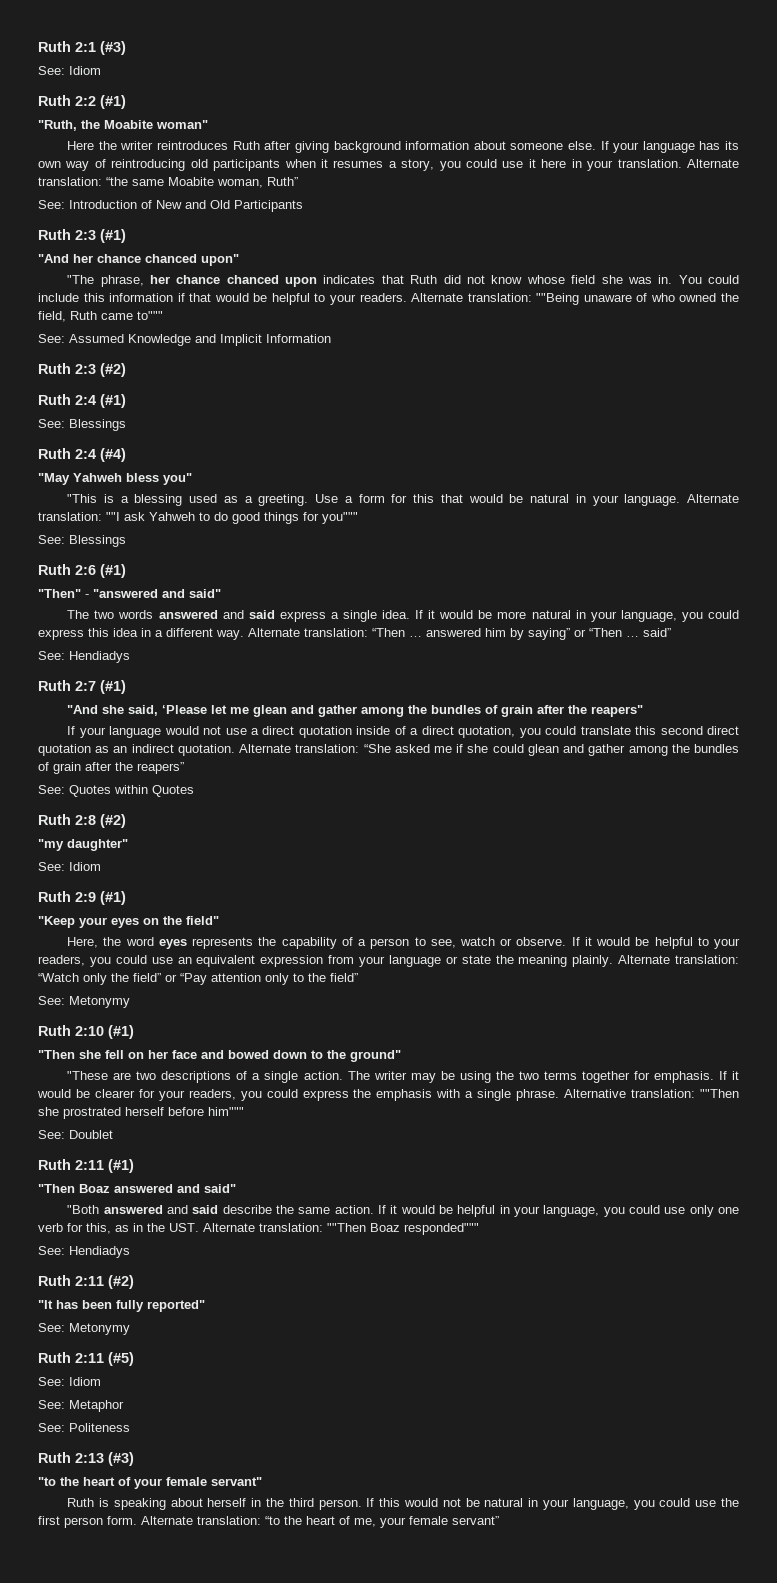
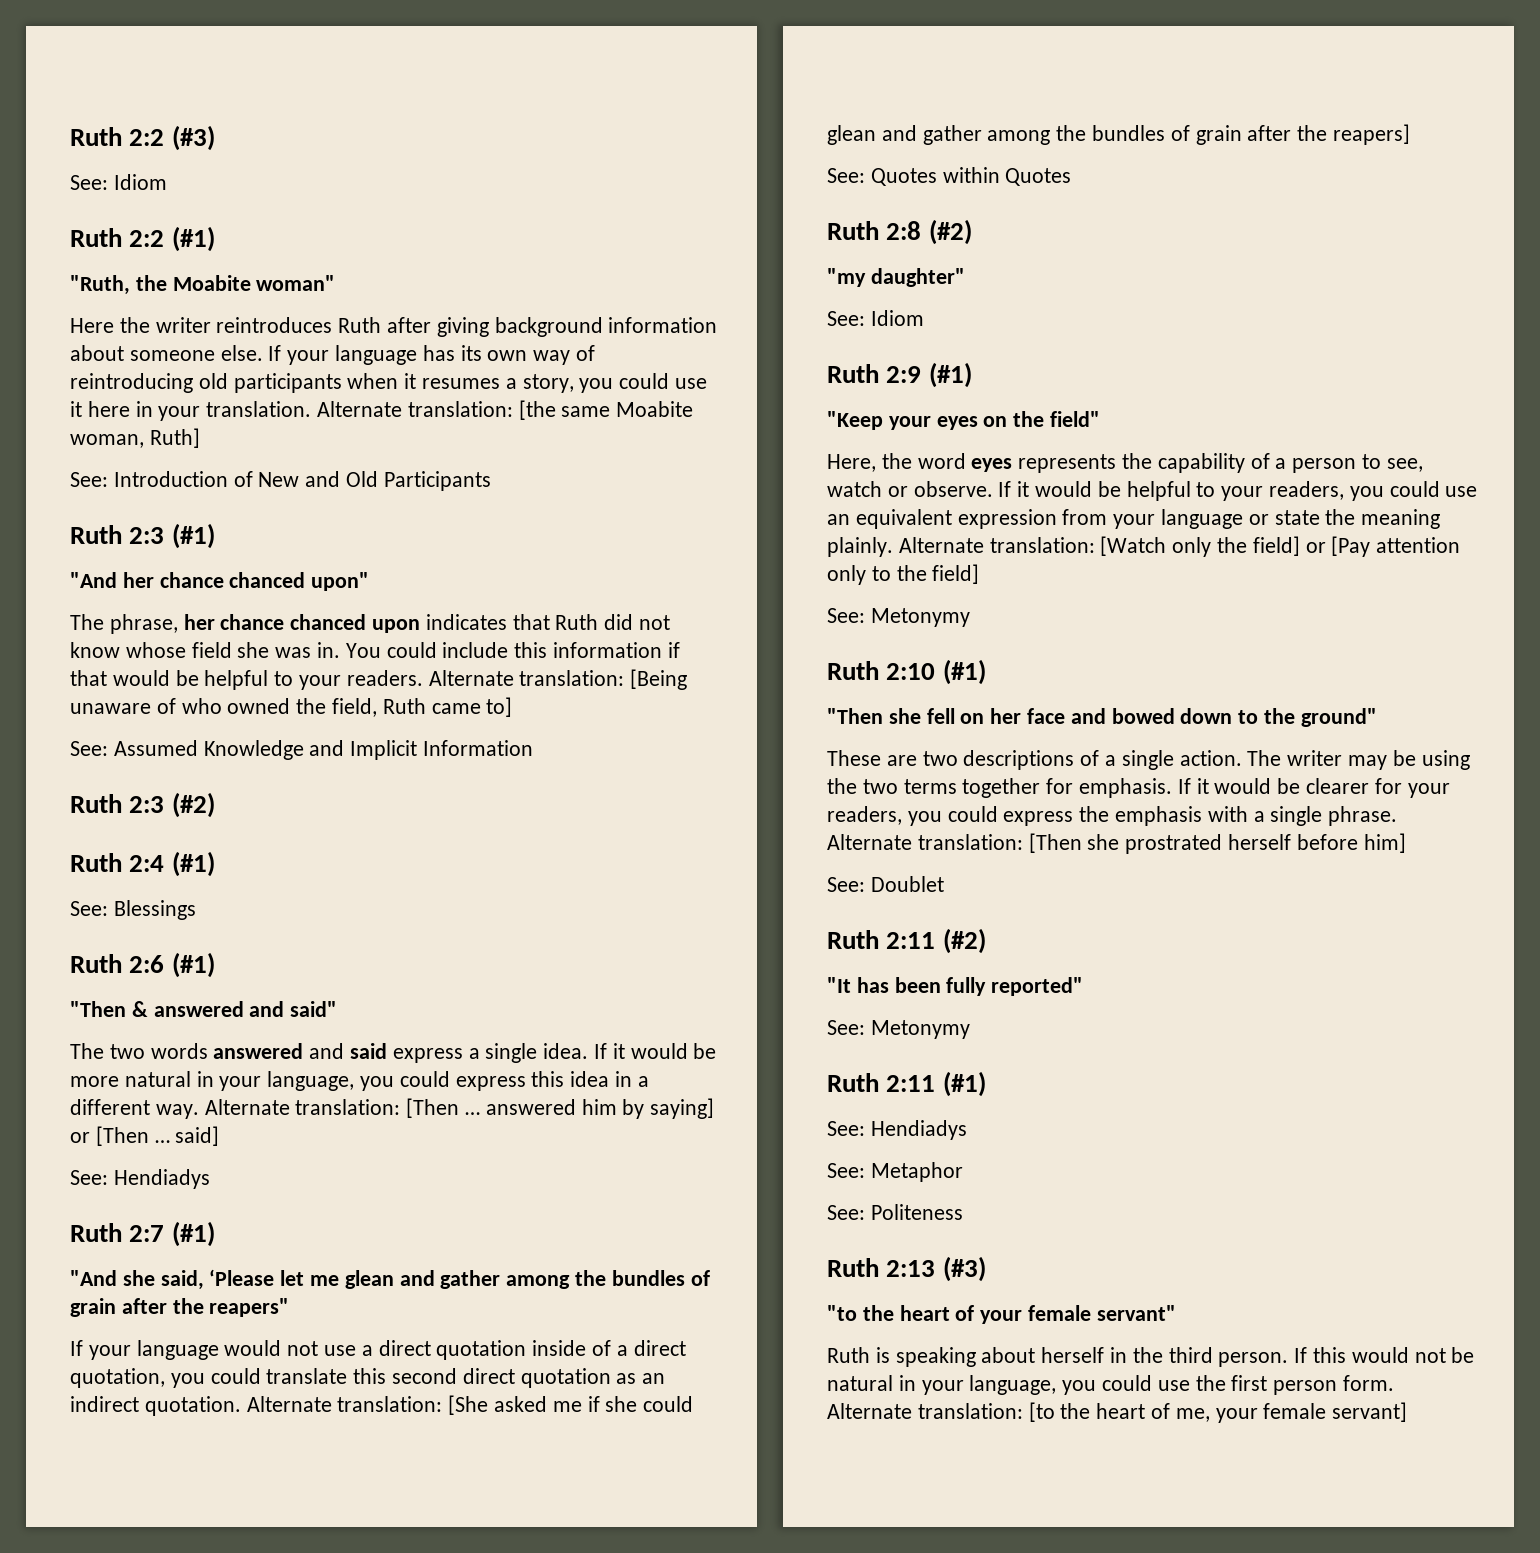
[38,41,96,52] Ruth 2:1 -> [70,127,165,146] Ruth 2:2
[106,177,128,186] “the -> [518,400,556,420] [the
[267,177,298,186] Ruth” -> [149,428,200,448] Ruth]
[67,275,95,284] "The -> [70,614,104,630] The
[536,293,580,305] ""Being -> [630,669,688,690] [Being
[137,311,163,320] to""" -> [486,697,513,717] to]
[38,448,126,462] [38,473,192,485] [67,494,739,506] [38,512,358,524] [38,535,126,547] // Ruth 2:4 (#4) // "May Yahweh bless you" // "This is a blessing used as a greeting. Use a form for this that would be natural in your language. Alternate translation: ""I ask Yahweh to do good things for you""" // See: Blessings -> (196, 910) none
[38,589,158,598] "Then" - "answered -> [70,1001,244,1017] "Then & answered
[372,628,405,637] “Then -> [406,1098,460,1118] [Then
[528,628,671,640] saying” or “Then … said” -> [650,1098,715,1119] [70,1126,220,1146] saying] or [Then … said]
[363,744,391,753] “She -> [448,1395,489,1415] [She
[137,762,184,774] reapers” -> [1333,124,1411,145] reapers]
[38,973,79,982] “Watch -> [1100,536,1167,556] [Watch
[133,973,207,985] field” or “Pay -> [1252,536,1371,557] field] or [Pay
[330,973,358,982] field” -> [932,564,980,584] field]
[67,1071,109,1080] "These -> [827,750,881,766] These
[564,1089,740,1098] Alternative translation: ""Then -> [827,833,1082,853] Alternate translation: [Then
[208,1107,244,1116] him""" -> [1363,833,1406,853] him]
[38,1159,134,1173] [38,1184,236,1193] [67,1205,739,1217] [38,1223,479,1235] [38,1246,130,1258] // Ruth 2:11 (#1) // "Then Boaz answered and said" // "Both answered and said describe the same action. If it would be helpful in your language, you could use only one verb for this, as in the UST. Alternate translation: ""Then Boaz responded""" // See: Hendiadys -> (944, 884) none
[108,1352,134,1366] [38,1377,101,1386] (#5) // See: Idiom -> [942,1071,986,1097] [827,1120,967,1140] (#1) // See: Hendiadys
[265,1516,280,1525] “to -> [1028,1402,1055,1422] [to
[452,1516,499,1525] servant” -> [1332,1402,1408,1422] servant]

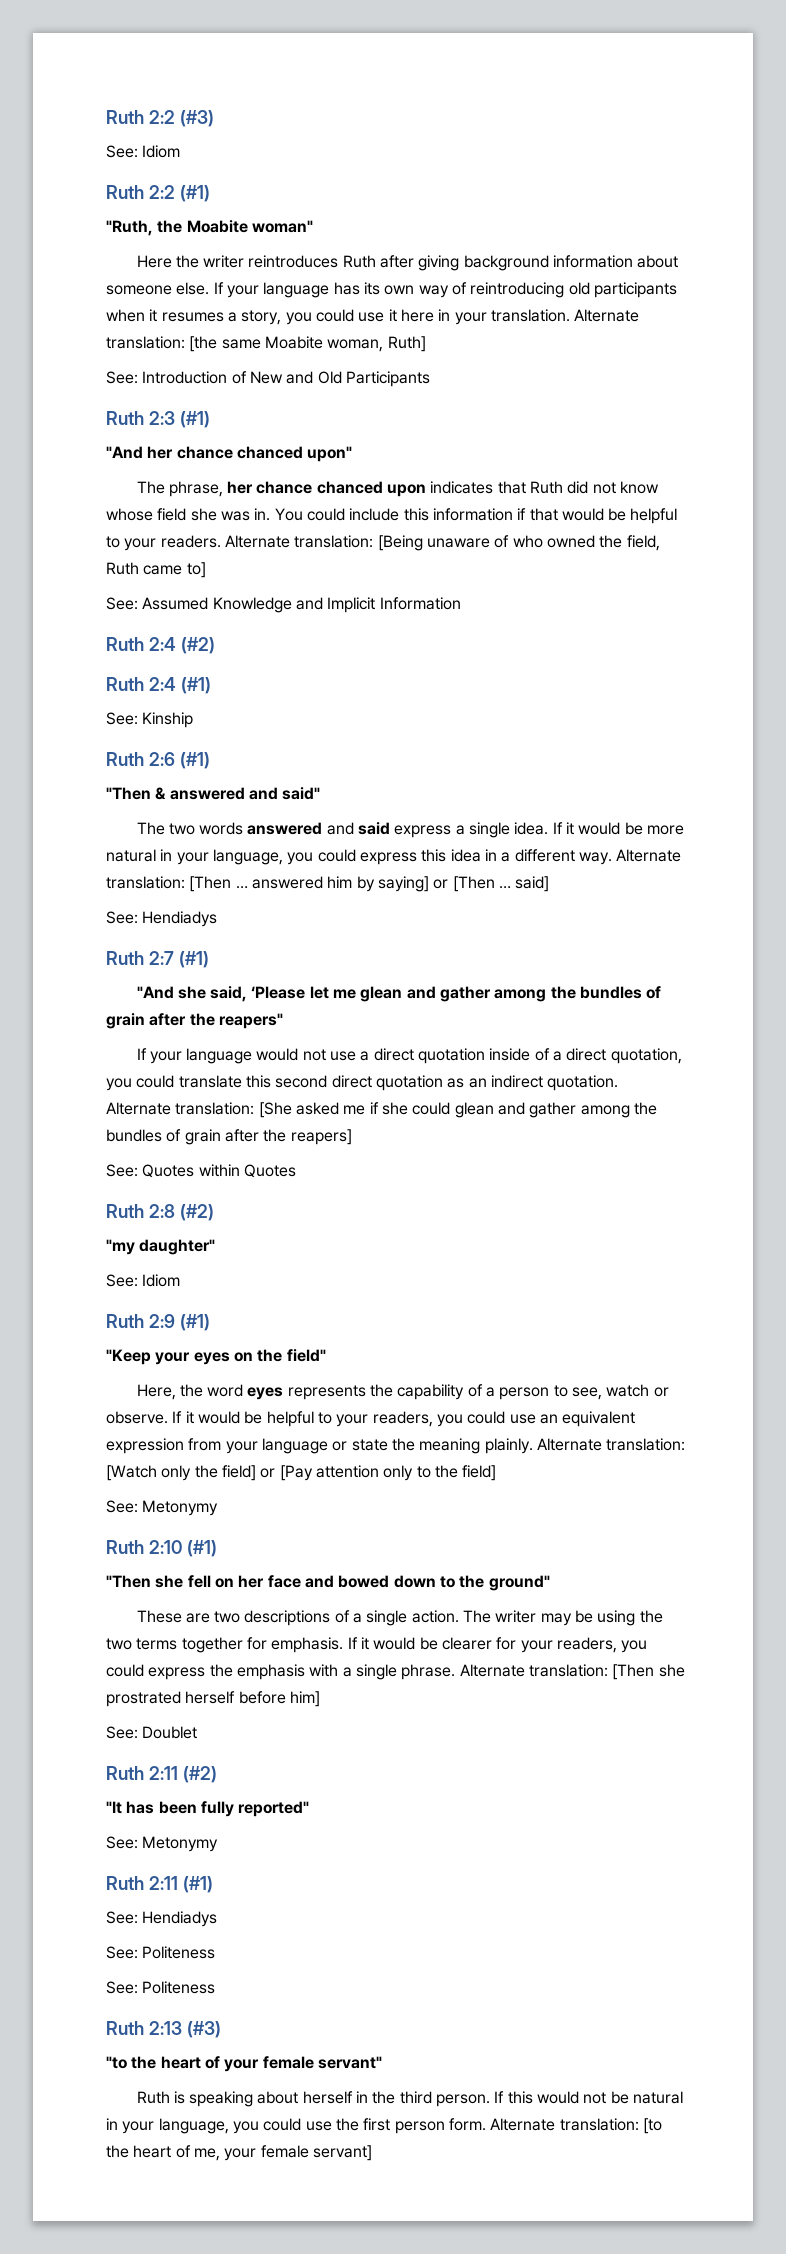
[129,796,165,813] 2:3 -> [148,637,176,651] 2:4
[113,900,196,920] Blessings -> [142,712,194,728] Kinship
[870,1162,963,1182] Metaphor -> [142,1946,216,1959] Politeness

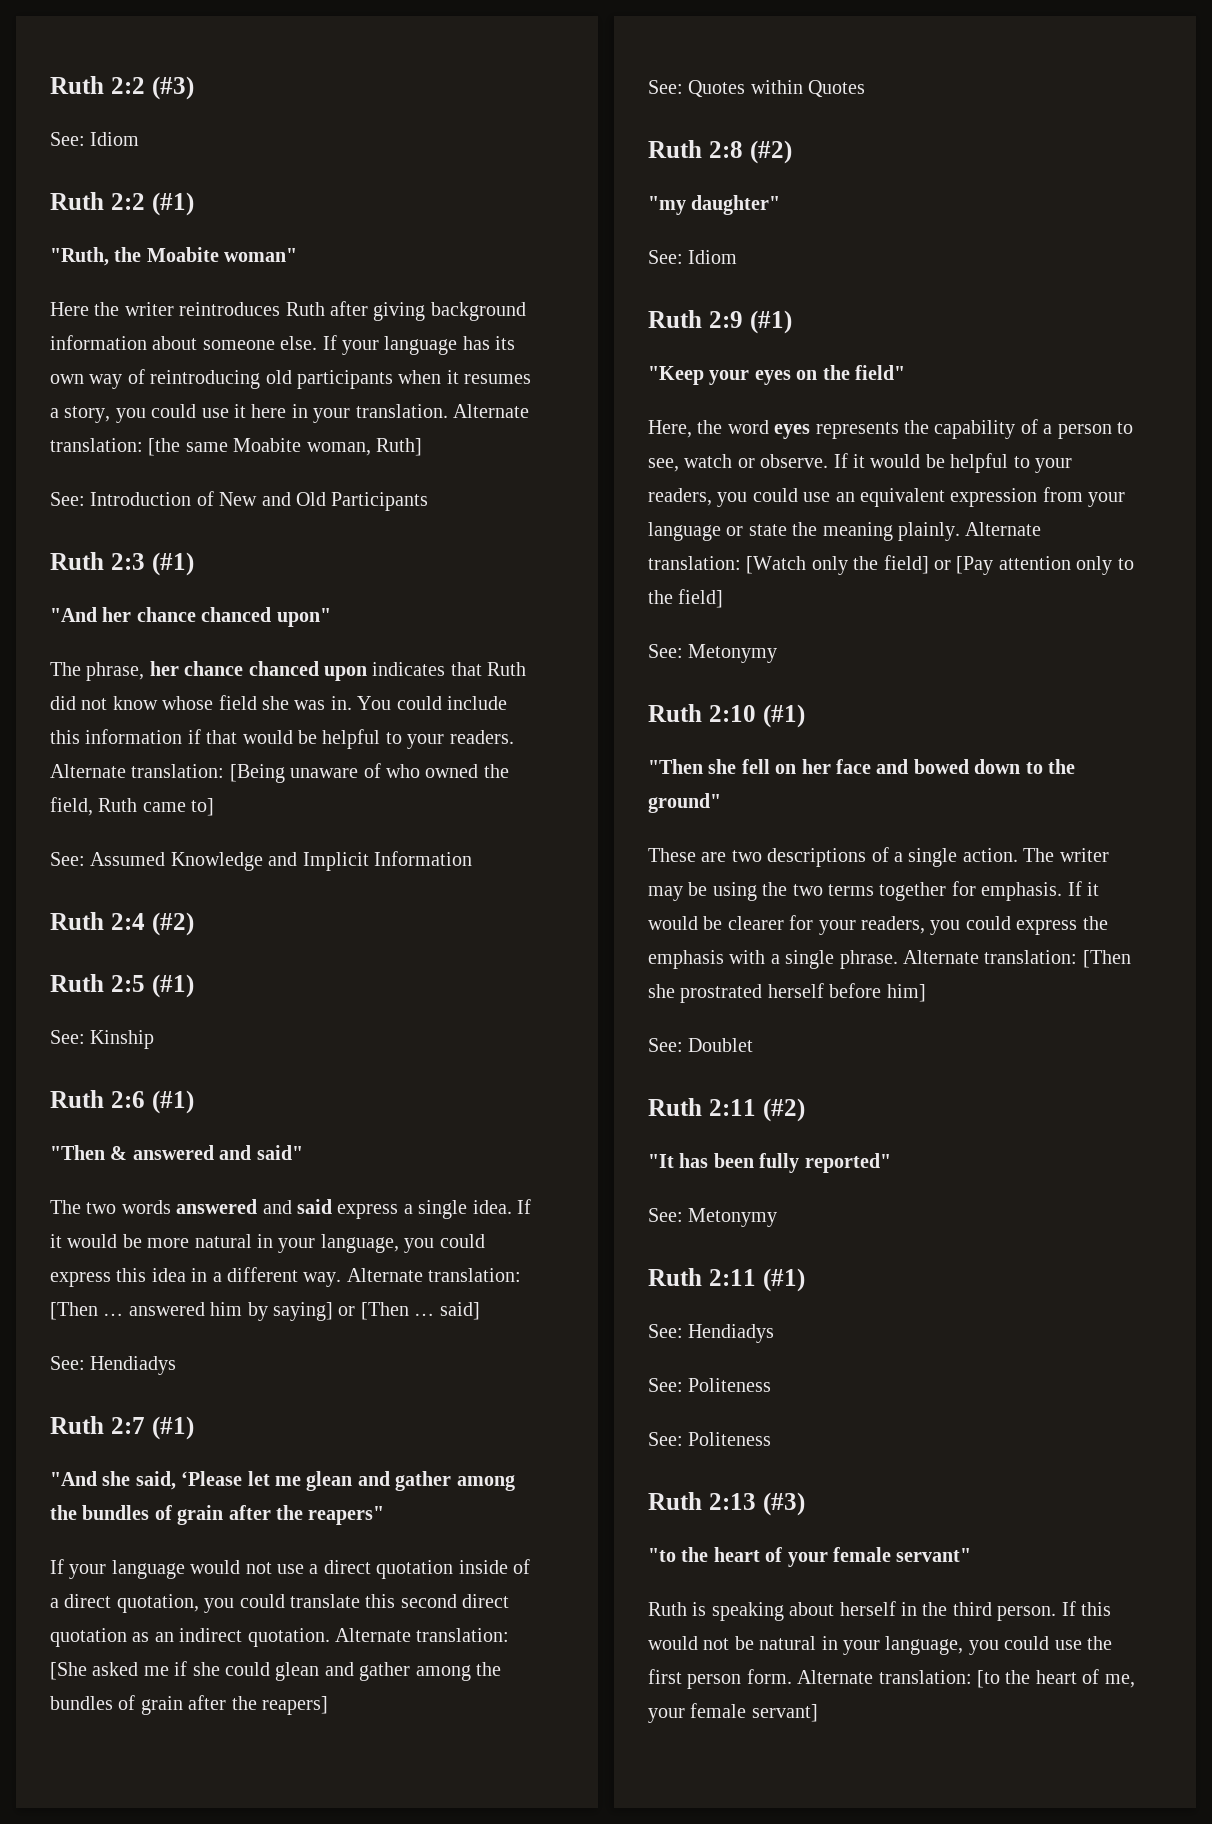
[148,677,176,691] 2:4 -> [110,975,145,992] 2:5

